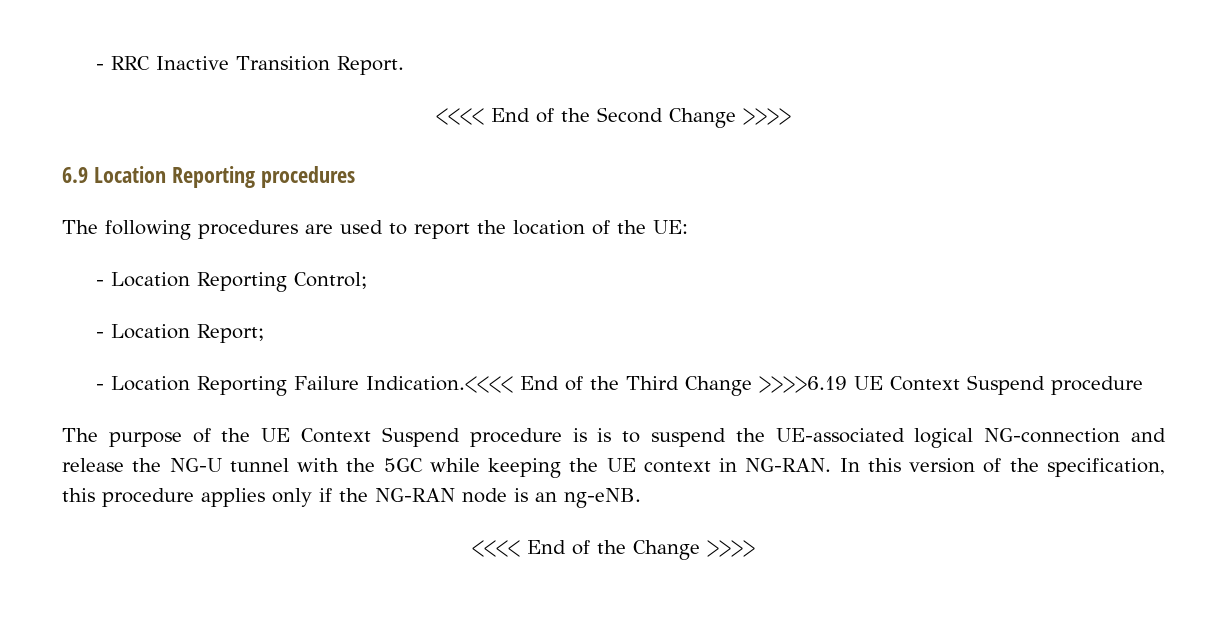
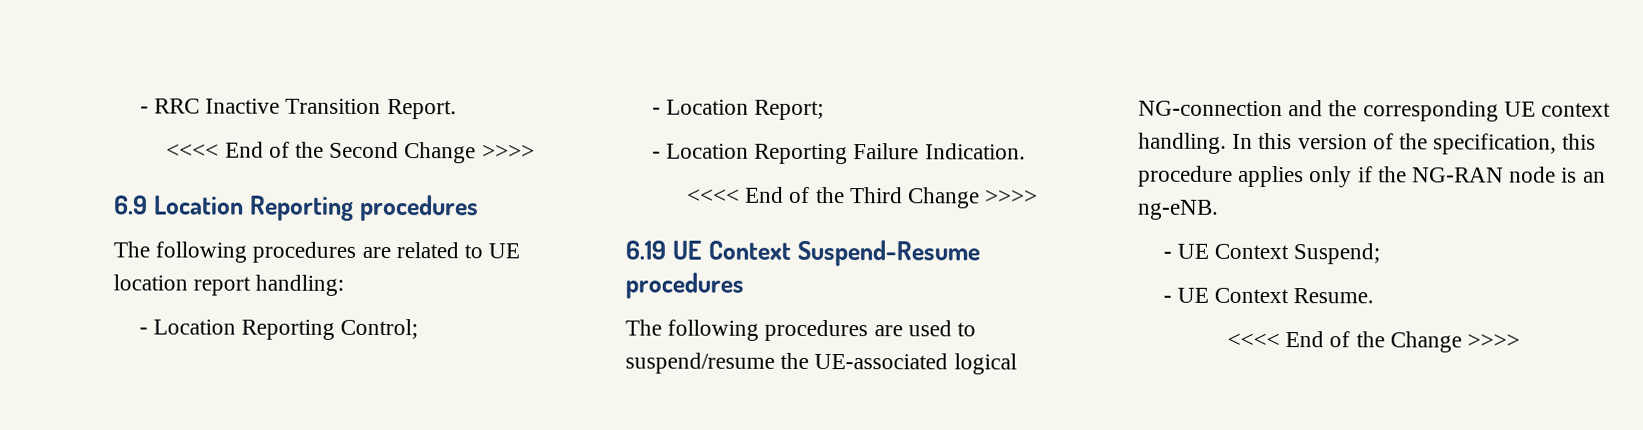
[340,220,688,239] used to report the location of the UE: -> [395,242,521,259] [113,274,345,296] related to UE location report handling:
[366,376,514,393] Indication.<<<< -> [924,143,1026,160] [686,188,740,203] Indication. // <<<<
[759,375,1144,395] [62,427,726,447] >>>>6.19 UE Context Suspend procedure // The purpose of the UE Context Suspend procedure is is to suspend -> [985,189,1039,204] [625,239,980,267] [625,272,744,299] [625,319,977,342] [625,352,775,374] >>>> // 6.19 UE Context Suspend-Resume procedures // The following procedures are used to suspend/resume
[62,458,832,478] release the NG-U tunnel with the 5GC while keeping the UE context in NG-RAN. -> [1328,100,1612,122] [1138,132,1227,154] the corresponding UE context handling.
(641, 498) none -> [1162,243,1381,265] [1162,287,1375,304] // - UE Context Suspend; // - UE Context Resume.

